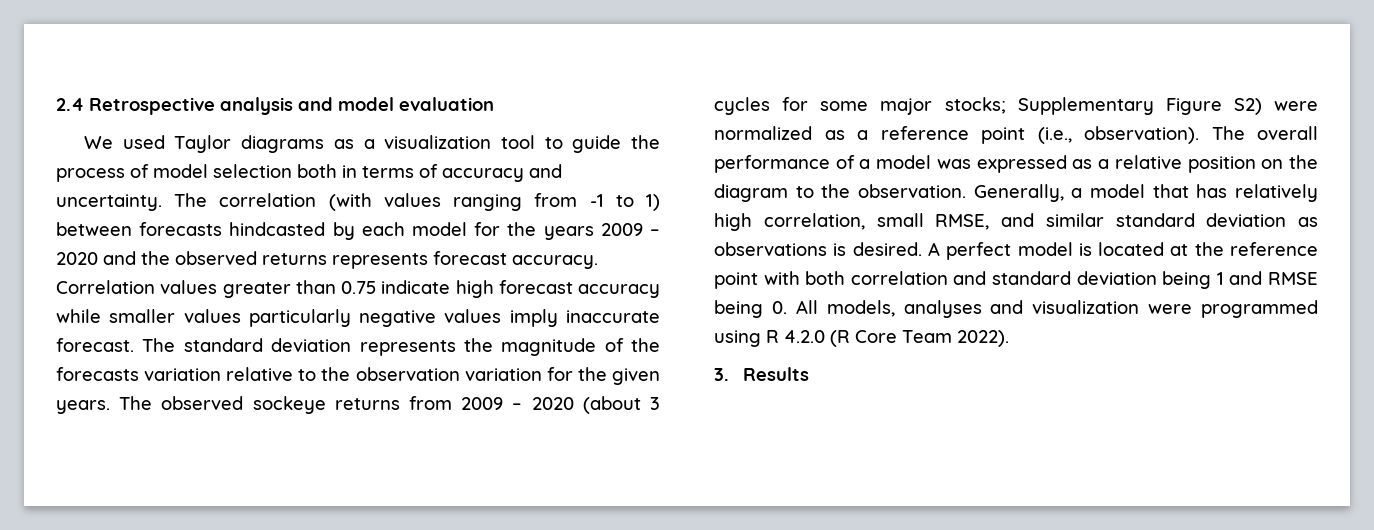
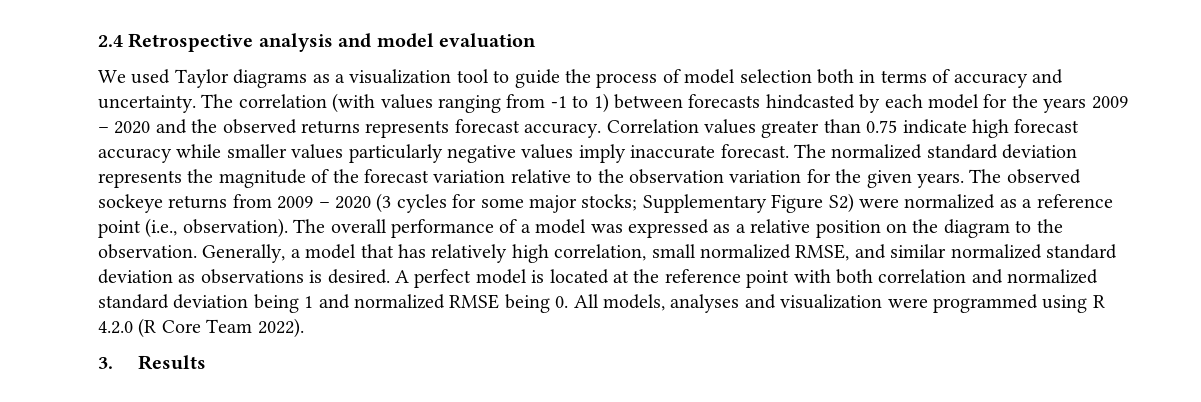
(176, 345) none -> [831,144,923,159] normalized
[56,367,139,381] forecasts -> [364,169,429,183] forecast
[582,396,660,414] (about 3 -> [376,193,392,213] (3
(924, 220) none -> [699,244,791,259] normalized
(1104, 220) none -> [950,244,1042,259] normalized
(987, 278) none -> [1007,269,1099,284] normalized
(1263, 278) none -> [354,294,445,309] normalized

